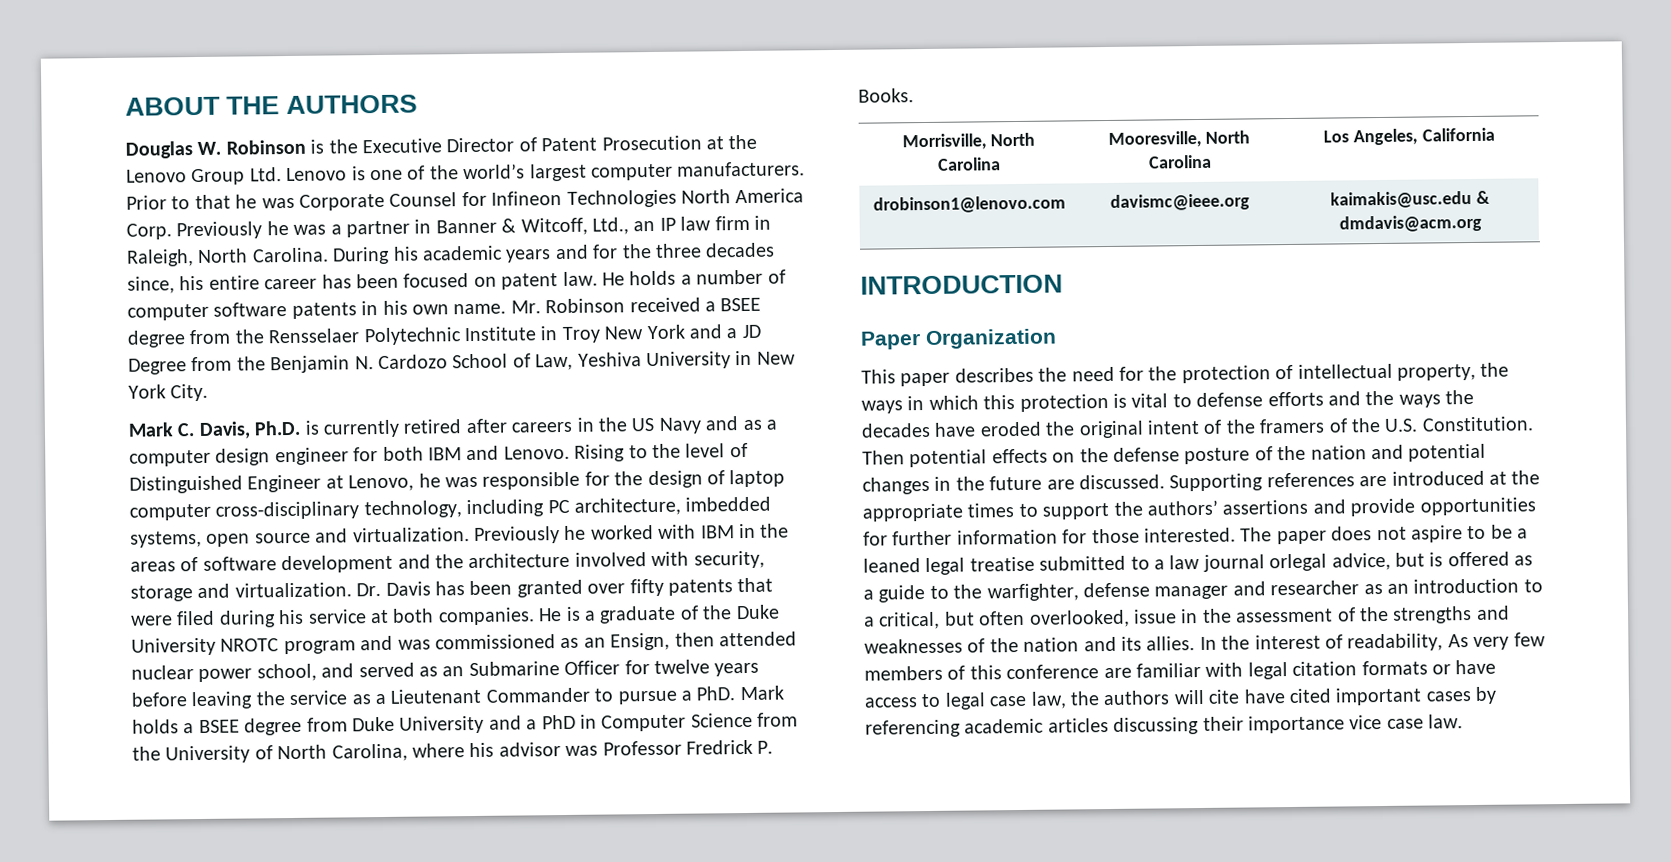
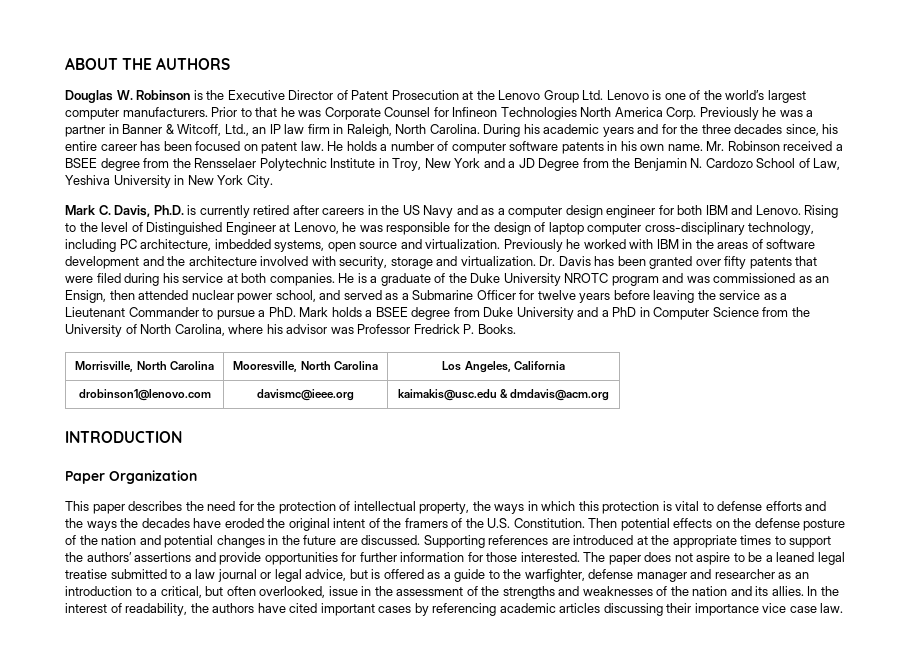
[561,326,601,344] Troy -> [392,158,422,171] Troy,
[442,666,465,677] an -> [401,293,409,300] a
[1269,553,1328,572] orlegal -> [260,569,302,582] or legal
[1447,632,1546,650] [864,659,1497,681] [864,689,1241,710] As very few members of this conference are familiar with legal citation formats or have access to legal case law, the authors will cite -> [190,603,255,613] the authors

